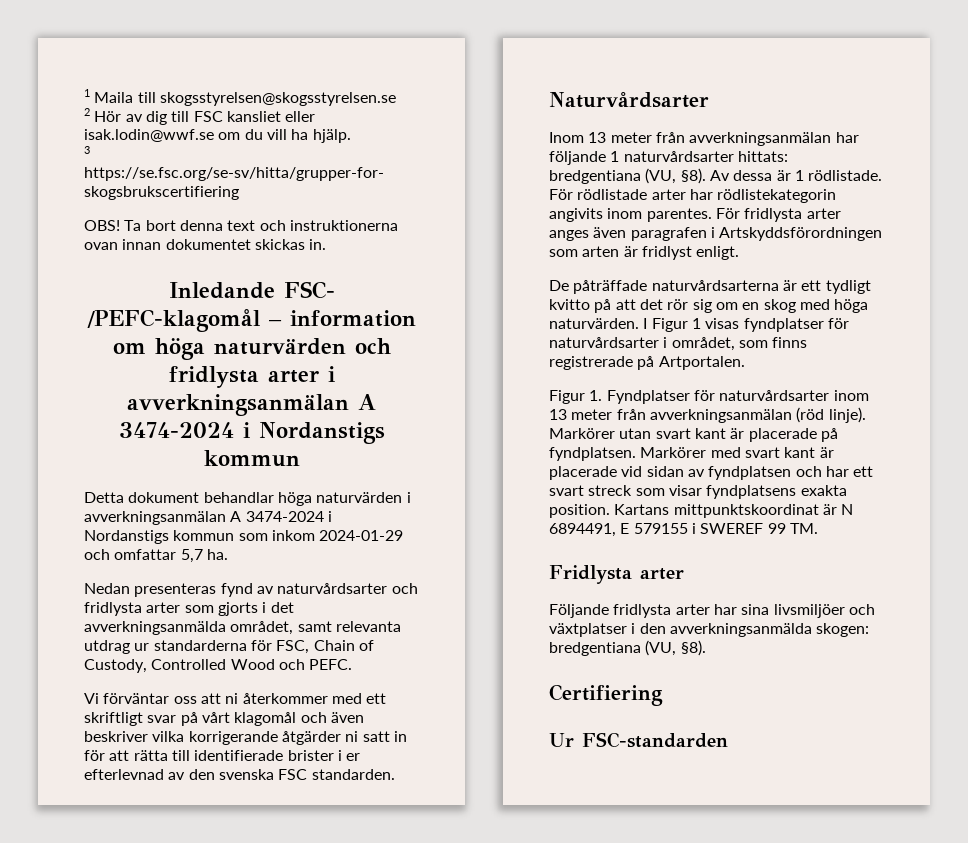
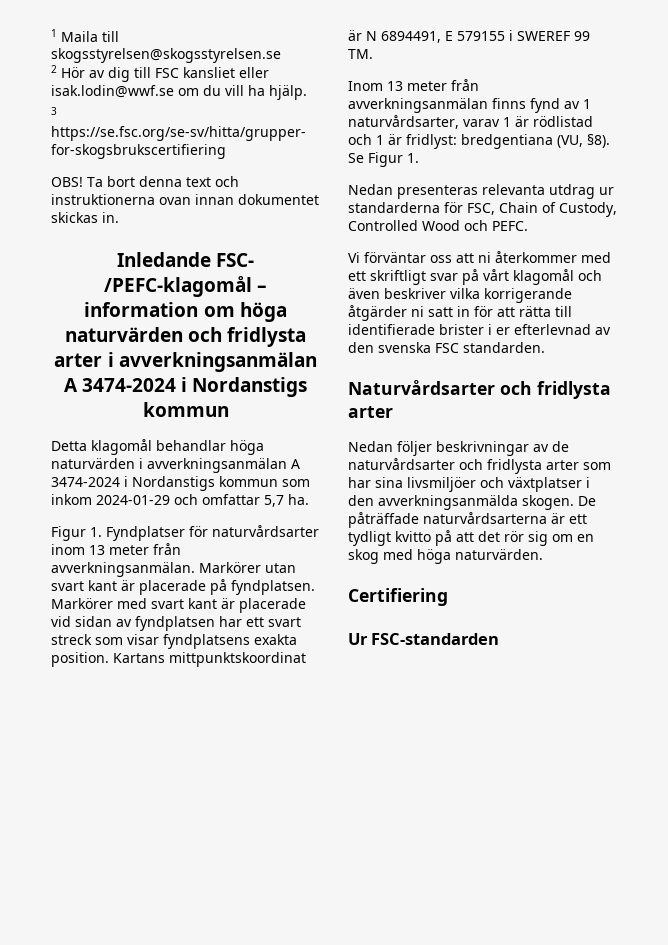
[128,492,200,503] dokument -> [91,439,152,455] klagomål
[84,583,418,597] [84,602,294,616] [84,621,332,635] Nedan presenteras fynd av naturvårdsarter och fridlysta arter som gjorts i det avverkningsanmälda området, samt -> [51,525,319,541] [51,543,181,555] [51,562,296,577] [51,579,315,595] [51,598,306,613] [51,616,301,631] [51,634,297,649] [51,652,306,667] [348,30,590,43] [348,49,373,59] [348,79,479,91] [348,98,591,113] [348,115,593,129] [348,134,610,149] [348,152,419,167] [348,184,478,199] Figur 1. Fyndplatser för naturvårdsarter inom 13 meter från avverkningsanmälan. Markörer utan svart kant är placerade på fyndplatsen. Markörer med svart kant är placerade vid sidan av fyndplatsen har ett svart streck som visar fyndplatsens exakta position. Kartans mittpunktskoordinat är N 6894491, E 579155 i SWEREF 99 TM. // Inom 13 meter från avverkningsanmälan finns fynd av 1 naturvårdsarter, varav 1 är rödlistad och 1 är fridlyst: bredgentiana (VU, §8). Se Figur 1. // Nedan presenteras
[549,132,859,146] [549,151,788,165] [549,168,883,184] [549,189,837,203] [549,208,841,222] [549,227,883,241] [549,246,740,260] // Inom 13 meter från avverkningsanmälan har följande 1 naturvårdsarter hittats: bredgentiana (VU, §8). Av dessa är 1 rödlistade. För rödlistade arter har rödlistekategorin angivits inom parentes. För fridlysta arter anges även paragrafen i Artskyddsförordningen som arten är fridlyst enligt. // -> [500,381,611,399] [348,406,393,418] [348,441,569,456] [348,458,611,474] [348,477,590,492] [348,495,574,510] och fridlysta arter // Nedan följer beskrivningar av de naturvårdsarter och fridlysta arter som har sina livsmiljöer och växtplatser i den avverkningsanmälda skogen.
[643,318,849,332] [549,337,808,351] [549,356,745,370] [549,390,869,404] [549,407,866,423] [549,428,838,442] [549,447,834,461] [549,466,874,480] [549,485,847,499] [549,504,854,518] [549,523,818,537] [549,565,684,584] [549,604,875,618] [549,623,870,637] [549,640,706,656] I Figur 1 visas fyndplatser för naturvårdsarter i området, som finns registrerade på Artportalen. // Figur 1. Fyndplatser för naturvårdsarter inom 13 meter från avverkningsanmälan (röd linje). Markörer utan svart kant är placerade på fyndplatsen. Markörer med svart kant är placerade vid sidan av fyndplatsen och har ett svart streck som visar fyndplatsens exakta position. Kartans mittpunktskoordinat är N 6894491, E 579155 i SWEREF 99 TM. // Fridlysta arter // Följande fridlysta arter har sina livsmiljöer och växtplatser i den avverkningsanmälda skogen: bredgentiana (VU, §8). -> (543, 554) none

